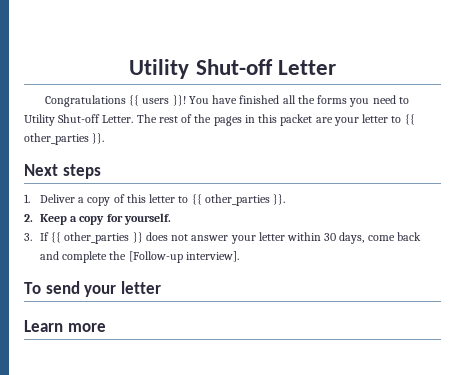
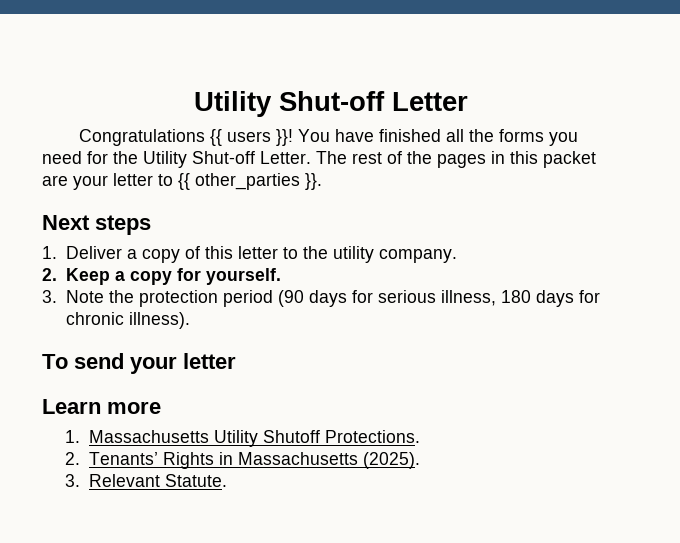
[398,97,409,104] to -> [87,151,138,164] for the
[191,194,285,206] {{ other_parties }}. -> [302,246,457,263] the utility company.
[39,232,421,244] [39,251,239,263] If {{ other_parties }} does not answer your letter within 30 days, come back and complete the [Follow-up interview]. -> [65,290,600,307] [65,312,190,329] Note the protection period (90 days for serious illness, 180 days for chronic illness).
(106, 327) none -> [65,430,421,447] [65,452,421,469] [65,474,228,487] // 1. Massachusetts Utility Shutoff Protections. // 2. Tenants’ Rights in Massachusetts (2025). // 3. Relevant Statute.

